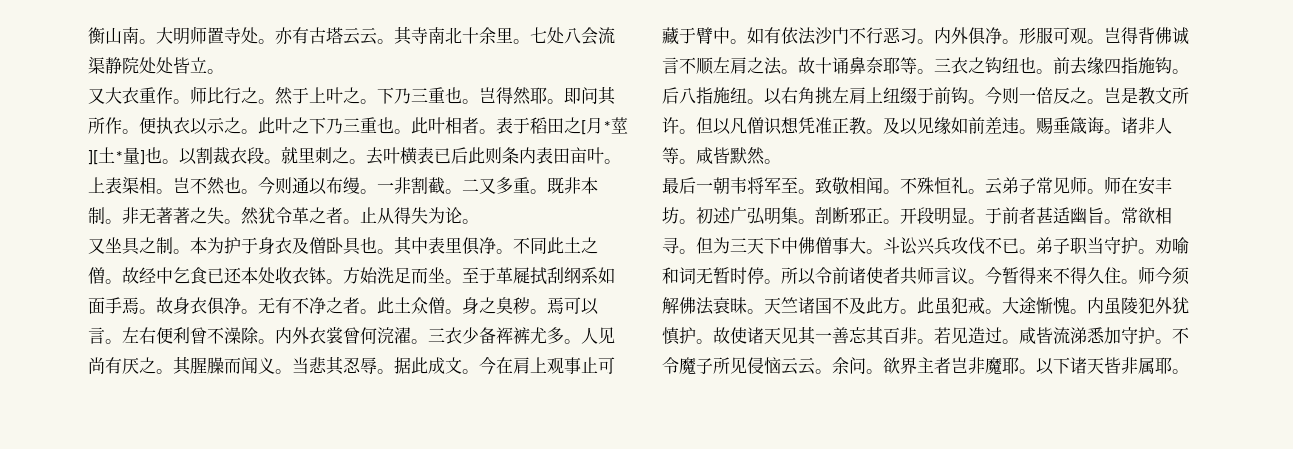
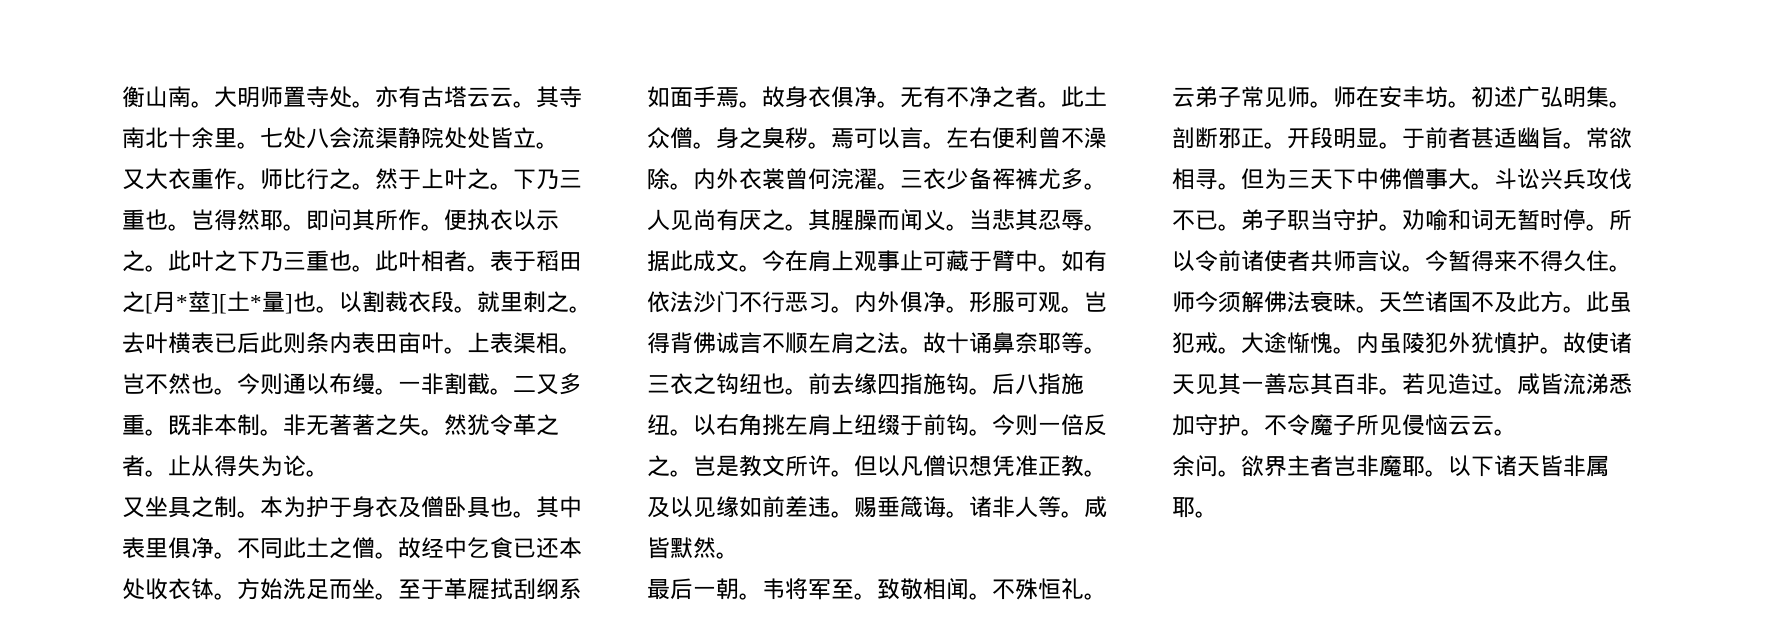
(730, 185) none -> [739,593,762,600] 。
(832, 371) none -> (1517, 432) //

